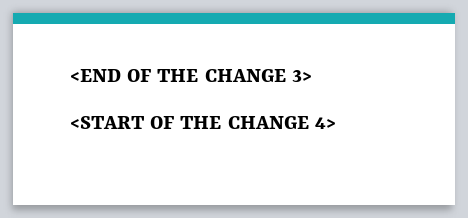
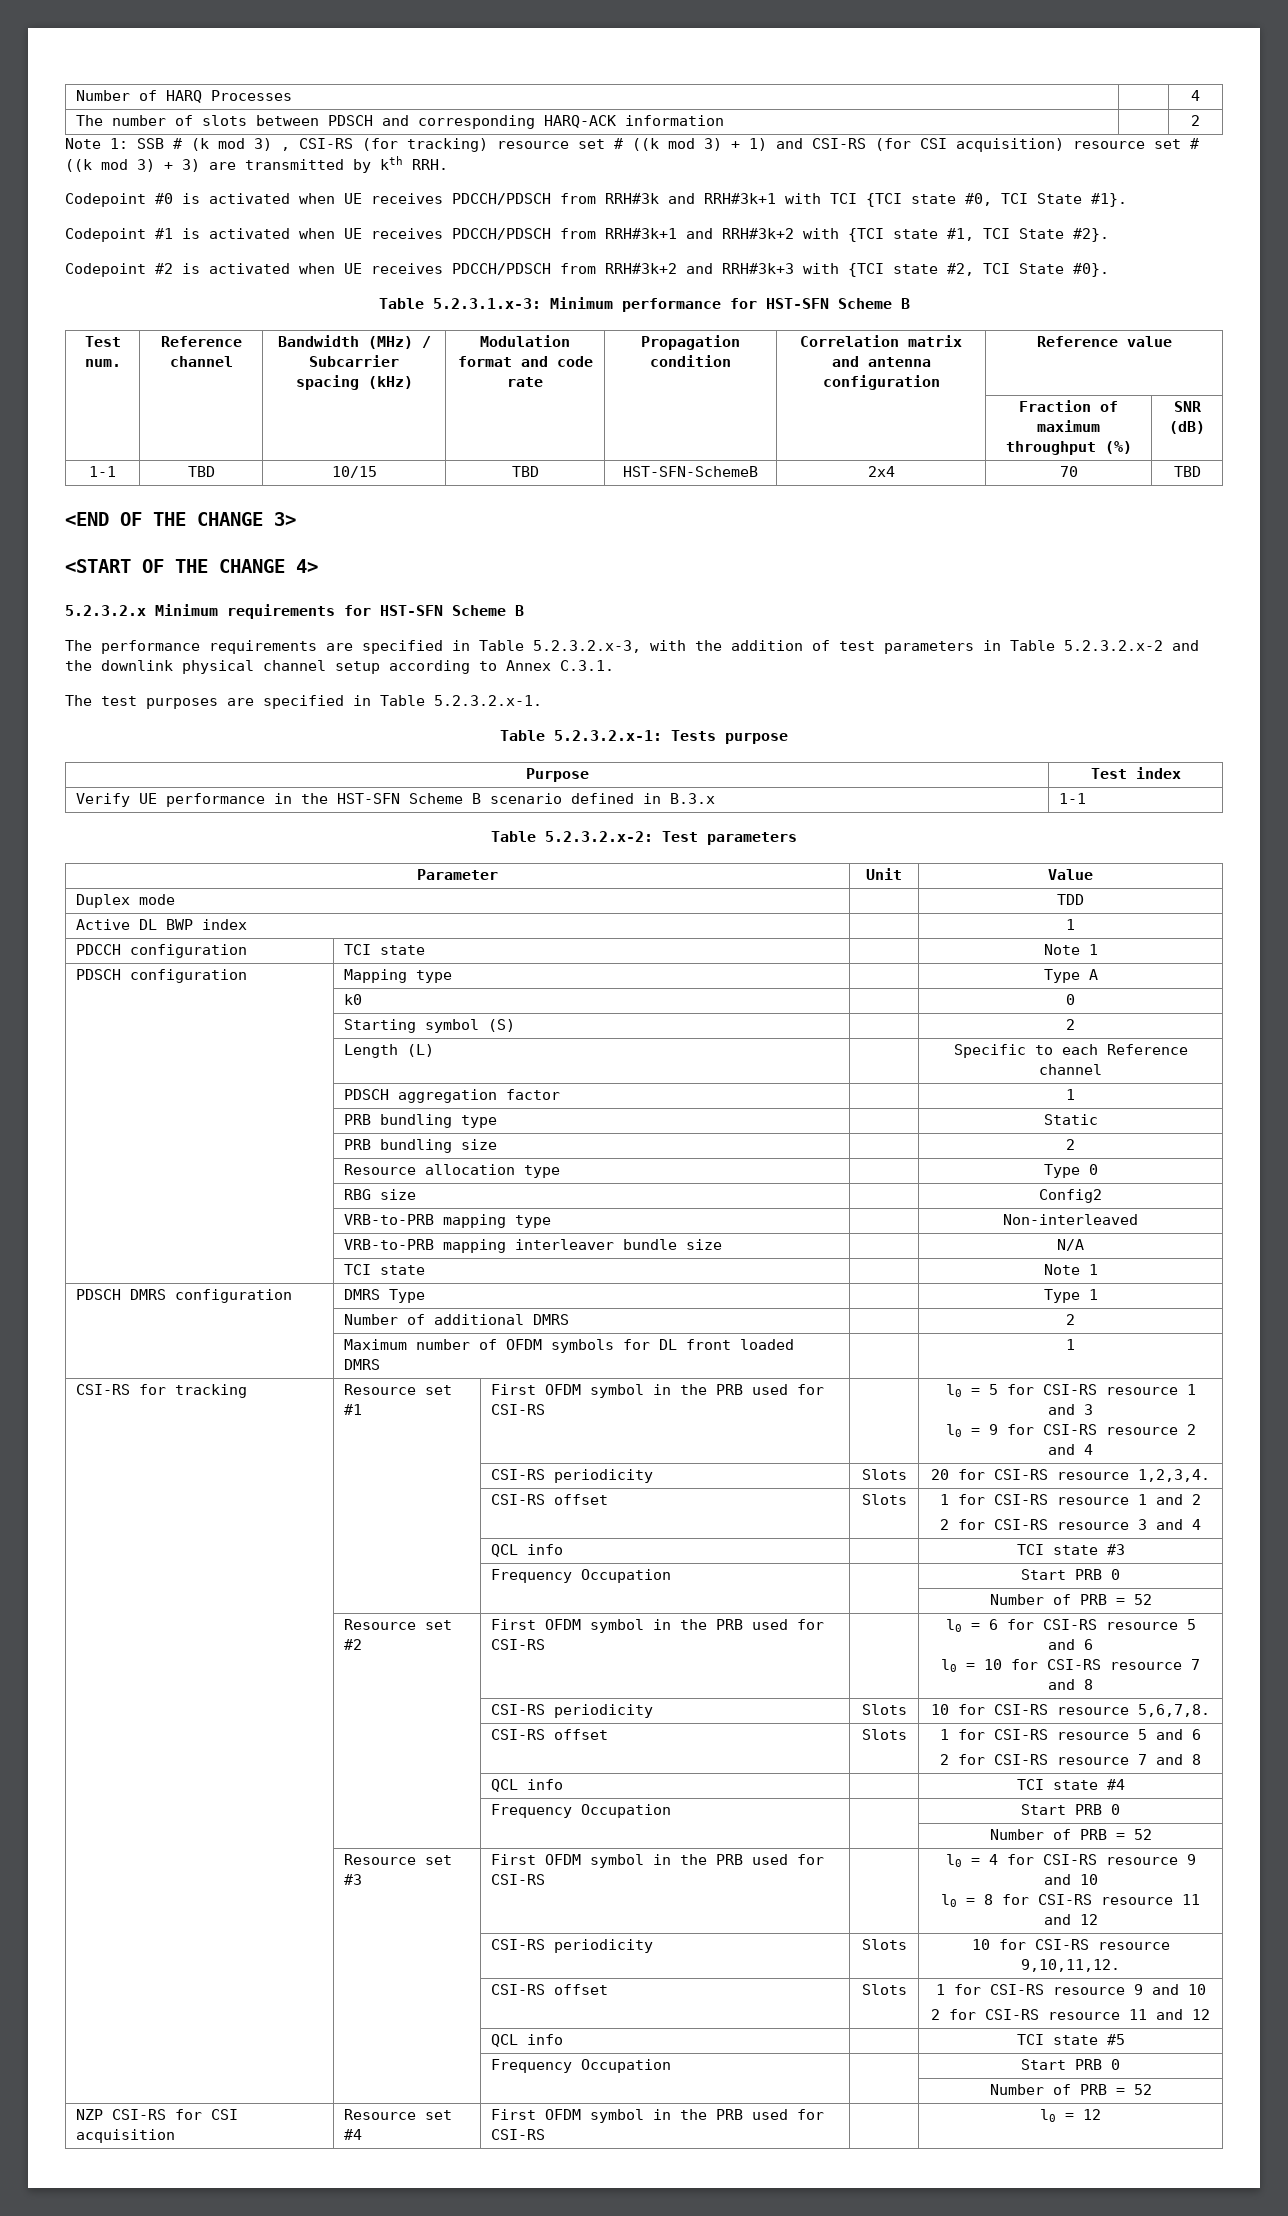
(70, 75) none -> [76,90,293,103] [1191,90,1200,101] [76,115,725,129] [1191,115,1200,126] [65,138,1199,152] [65,156,448,173] [65,193,1127,207] [65,228,1109,242] [65,263,1109,277] [378,297,910,312] [84,336,121,347] [84,359,121,367] [160,336,242,347] [169,356,233,367] [277,335,431,349] [309,355,399,367] [295,375,413,390] [480,335,570,347] [457,356,593,367] [507,377,543,387] [641,335,740,350] [650,355,731,367] [800,335,962,347] [831,356,931,367] [822,375,940,390] [1036,336,1172,347] [1019,400,1118,412] [1037,420,1100,432] [1005,441,1132,455] [1173,401,1202,412] [1169,421,1205,434] [89,466,116,477] [187,466,215,477] [331,466,377,478] [511,466,539,477] [623,466,758,477] [867,466,895,477] [1059,466,1078,477] [1173,466,1201,477] Number of HARQ Processes | | 4 // The number of slots between PDSCH and corresponding HARQ-ACK information | | 2 // Note 1: SSB # (k mod 3) , CSI-RS (for tracking) resource set # ((k mod 3) + 1) and CSI-RS (for CSI acquisition) resource set # ((k mod 3) + 3) are transmitted by kth RRH. // Codepoint #0 is activated when UE receives PDCCH/PDSCH from RRH#3k and RRH#3k+1 with TCI {TCI state #0, TCI State #1}. // Codepoint #1 is activated when UE receives PDCCH/PDSCH from RRH#3k+1 and RRH#3k+2 with {TCI state #1, TCI State #2}. // Codepoint #2 is activated when UE receives PDCCH/PDSCH from RRH#3k+2 and RRH#3k+3 with {TCI state #2, TCI State #0}. // Table 5.2.3.1.x-3: Minimum performance for HST-SFN Scheme B // Test num. | Reference channel | Bandwidth (MHz) / Subcarrier spacing (kHz) | Modulation format and code rate | Propagation condition | Correlation matrix and antenna configuration | Reference value // | | | | | | Fraction of maximum throughput (%) | SNR (dB) // 1-1 | TBD | 10/15 | TBD | HST-SFN-SchemeB | 2x4 | 70 | TBD //
(336, 123) none -> [65,604,524,619] [65,640,1199,654] [65,660,614,674] [65,695,542,709] [500,730,788,744] [525,768,589,782] [1090,767,1181,779] [76,793,716,807] [1059,793,1087,804] [491,831,797,845] [417,869,498,880] [866,868,902,880] [1048,869,1093,880] [76,894,176,908] [1057,894,1084,905] [76,919,248,930] [1066,919,1075,930] [76,944,248,958] [344,944,426,955] [1043,944,1098,955] [76,969,248,983] [344,969,453,983] [1043,969,1098,983] [344,994,363,1005] [1066,994,1075,1005] [344,1019,516,1033] [1066,1019,1075,1030] [344,1044,435,1058] [953,1044,1188,1058] [1039,1064,1102,1075] [344,1089,561,1103] [1066,1089,1075,1100] [344,1114,498,1128] [1043,1114,1098,1125] [344,1139,498,1153] [1066,1139,1075,1150] [344,1164,561,1178] [1043,1164,1098,1178] [344,1189,417,1200] [1039,1189,1102,1203] [344,1214,552,1228] [1003,1214,1138,1225] [344,1239,723,1253] [1057,1239,1084,1251] [344,1264,426,1275] [1043,1264,1098,1275] [76,1289,293,1303] [344,1289,426,1303] [1043,1289,1098,1303] [344,1314,570,1325] [1066,1314,1075,1325] [344,1339,795,1353] [344,1359,381,1370] [1066,1339,1075,1350] [76,1384,248,1398] [344,1384,453,1395] [344,1404,363,1415] [491,1384,825,1398] [491,1404,546,1415] [945,1384,1196,1397] [1048,1404,1093,1415] [945,1424,1196,1437] [1048,1444,1093,1455] [491,1469,654,1483] [861,1469,907,1480] [931,1469,1210,1482] [491,1494,609,1505] [861,1494,907,1505] [940,1494,1201,1505] [940,1519,1201,1530] [491,1544,564,1557] [1016,1544,1125,1555] [491,1569,672,1583] [1021,1569,1120,1580] [989,1594,1152,1605] [344,1619,453,1630] [344,1639,363,1650] [491,1619,825,1633] [491,1639,546,1650] [945,1619,1196,1632] [1048,1639,1093,1650] [941,1659,1200,1672] [1048,1679,1093,1690] [491,1704,654,1718] [861,1704,907,1715] [931,1704,1210,1717] [491,1729,609,1740] [861,1729,907,1740] [940,1729,1201,1740] [940,1754,1201,1765] [491,1779,564,1792] [1016,1779,1125,1790] [491,1804,672,1818] [1021,1804,1120,1815] [989,1829,1152,1840] [344,1854,453,1865] [344,1874,363,1885] [491,1854,825,1868] [491,1874,546,1885] [945,1854,1196,1867] [1043,1874,1098,1885] [941,1894,1200,1907] [1043,1914,1098,1925] [491,1939,654,1953] [861,1939,907,1950] [971,1939,1170,1950] [1021,1959,1120,1972] [491,1984,609,1995] [861,1984,907,1995] [935,1984,1206,1995] [931,2009,1210,2020] [491,2034,564,2047] [1016,2034,1125,2045] [491,2059,672,2073] [1021,2059,1120,2070] [989,2084,1152,2095] [76,2109,239,2120] [76,2129,176,2143] [344,2109,453,2120] [344,2129,363,2140] [491,2109,825,2123] [491,2129,546,2140] [1040,2109,1101,2122] // 5.2.3.2.x Minimum requirements for HST-SFN Scheme B // The performance requirements are specified in Table 5.2.3.2.x-3, with the addition of test parameters in Table 5.2.3.2.x-2 and the downlink physical channel setup according to Annex C.3.1. // The test purposes are specified in Table 5.2.3.2.x-1. // Table 5.2.3.2.x-1: Tests purpose // Purpose | Test index // Verify UE performance in the HST-SFN Scheme B scenario defined in B.3.x | 1-1 // Table 5.2.3.2.x-2: Test parameters // Parameter | Unit | Value // Duplex mode | | TDD // Active DL BWP index | | 1 // PDCCH configuration | TCI state | | Note 1 // PDSCH configuration | Mapping type | | Type A // | k0 | | 0 // | Starting symbol (S) | | 2 // | Length (L) | | Specific to each Reference channel // | PDSCH aggregation factor | | 1 // | PRB bundling type | | Static // | PRB bundling size | | 2 // | Resource allocation type | | Type 0 // | RBG size | | Config2 // | VRB-to-PRB mapping type | | Non-interleaved // | VRB-to-PRB mapping interleaver bundle size | | N/A // | TCI state | | Note 1 // PDSCH DMRS configuration | DMRS Type | | Type 1 // | Number of additional DMRS | | 2 // | Maximum number of OFDM symbols for DL front loaded DMRS | | 1 // CSI-RS for tracking | Resource set #1 | First OFDM symbol in the PRB used for CSI-RS | | l0 = 5 for CSI-RS resource 1 and 3 // l0 = 9 for CSI-RS resource 2 and 4 // | | CSI-RS periodicity | Slots | 20 for CSI-RS resource 1,2,3,4. // | | CSI-RS offset | Slots | 1 for CSI-RS resource 1 and 2 // 2 for CSI-RS resource 3 and 4 // | | QCL info | | TCI state #3 // | | Frequency Occupation | | Start PRB 0 // | | | | Number of PRB = 52 // | Resource set #2 | First OFDM symbol in the PRB used for CSI-RS | | l0 = 6 for CSI-RS resource 5 and 6 // l0 = 10 for CSI-RS resource 7 and 8 // | | CSI-RS periodicity | Slots | 10 for CSI-RS resource 5,6,7,8. // | | CSI-RS offset | Slots | 1 for CSI-RS resource 5 and 6 // 2 for CSI-RS resource 7 and 8 // | | QCL info | | TCI state #4 // | | Frequency Occupation | | Start PRB 0 // | | | | Number of PRB = 52 // | Resource set #3 | First OFDM symbol in the PRB used for CSI-RS | | l0 = 4 for CSI-RS resource 9 and 10 // l0 = 8 for CSI-RS resource 11 and 12 // | | CSI-RS periodicity | Slots | 10 for CSI-RS resource 9,10,11,12. // | | CSI-RS offset | Slots | 1 for CSI-RS resource 9 and 10 // 2 for CSI-RS resource 11 and 12 // | | QCL info | | TCI state #5 // | | Frequency Occupation | | Start PRB 0 // | | | | Number of PRB = 52 // NZP CSI-RS for CSI acquisition | Resource set #4 | First OFDM symbol in the PRB used for CSI-RS | | l0 = 12

